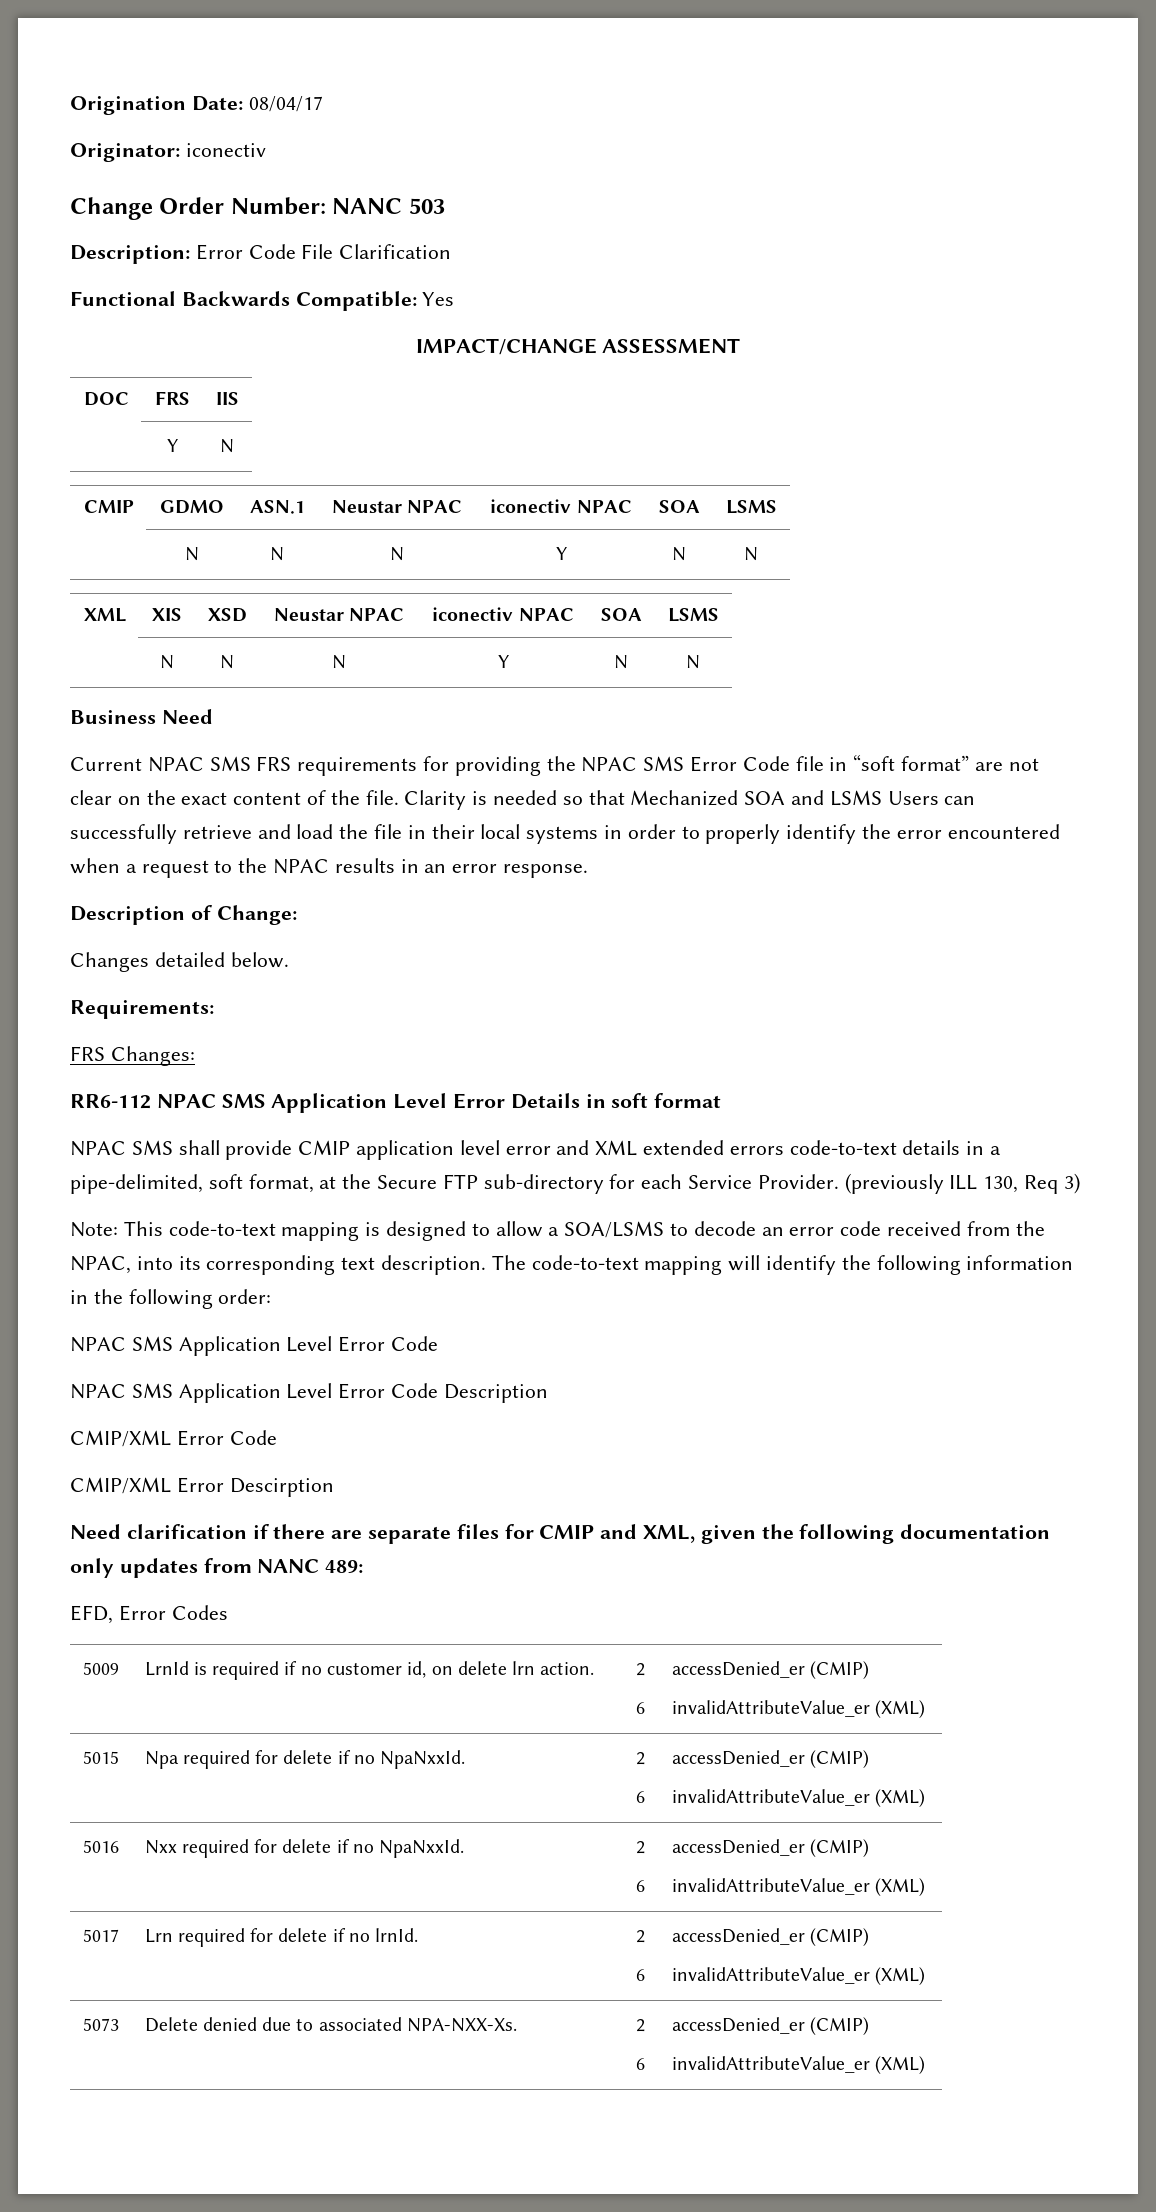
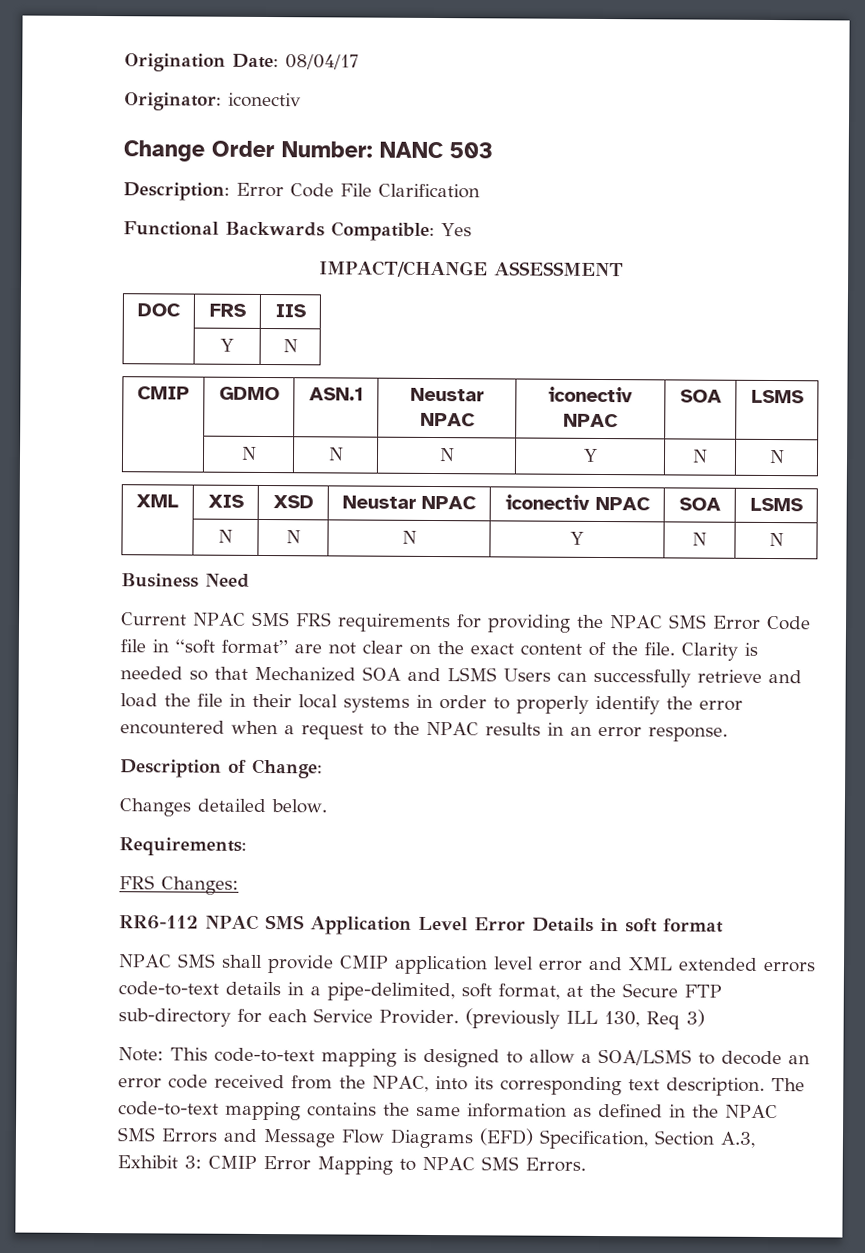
[728,1255,1074,1275] [70,1289,272,1309] [70,1336,439,1356] [70,1383,548,1403] [70,1430,277,1447] [70,1477,334,1497] [70,1524,1051,1544] [70,1558,364,1578] [70,1605,228,1624] [82,1662,119,1675] [144,1661,595,1680] [635,1663,645,1676] [635,1702,645,1714] [671,1661,869,1679] [671,1700,925,1718] [82,1751,119,1764] [144,1750,466,1769] [635,1752,645,1765] [635,1791,645,1803] [671,1750,869,1768] [671,1789,925,1807] [82,1840,119,1853] [144,1839,465,1858] [635,1841,645,1854] [635,1880,645,1892] [671,1839,869,1857] [671,1878,925,1896] [82,1929,119,1942] [144,1928,419,1947] [635,1930,645,1943] [635,1969,645,1981] [671,1928,869,1946] [671,1967,925,1985] [82,2018,119,2031] [144,2017,517,2032] [635,2019,645,2032] [635,2058,645,2070] [671,2017,869,2035] [671,2056,925,2074] will identify the following information in the following order: // NPAC SMS Application Level Error Code // NPAC SMS Application Level Error Code Description // CMIP/XML Error Code // CMIP/XML Error Descirption // Need clarification if there are separate files for CMIP and XML, given the following documentation only updates from NANC 489: // EFD, Error Codes // 5009 | LrnId is required if no customer id, on delete lrn action. | 2 // 6 | accessDenied_er (CMIP) // invalidAttributeValue_er (XML) // 5015 | Npa required for delete if no NpaNxxId. | 2 // 6 | accessDenied_er (CMIP) // invalidAttributeValue_er (XML) // 5016 | Nxx required for delete if no NpaNxxId. | 2 // 6 | accessDenied_er (CMIP) // invalidAttributeValue_er (XML) // 5017 | Lrn required for delete if no lrnId. | 2 // 6 | accessDenied_er (CMIP) // invalidAttributeValue_er (XML) // 5073 | Delete denied due to associated NPA-NXX-Xs. | 2 // 6 | accessDenied_er (CMIP) // invalidAttributeValue_er (XML) -> [307,1102,778,1119] [117,1127,756,1150] [117,1155,586,1175] contains the same information as defined in the NPAC SMS Errors and Message Flow Diagrams (EFD) Specification, Section A.3, Exhibit 3: CMIP Error Mapping to NPAC SMS Errors.

